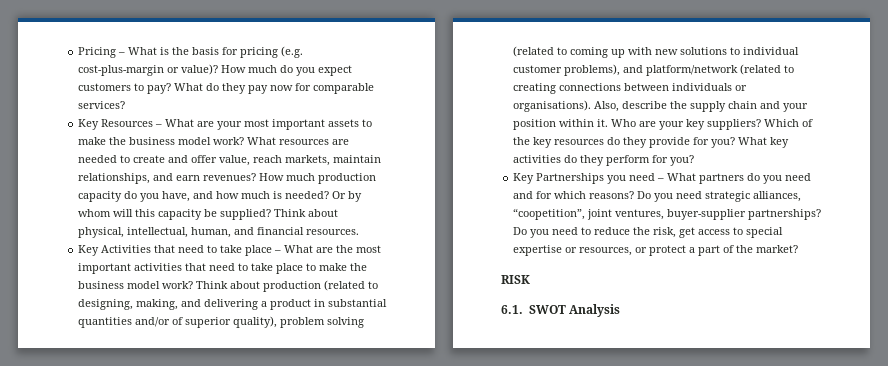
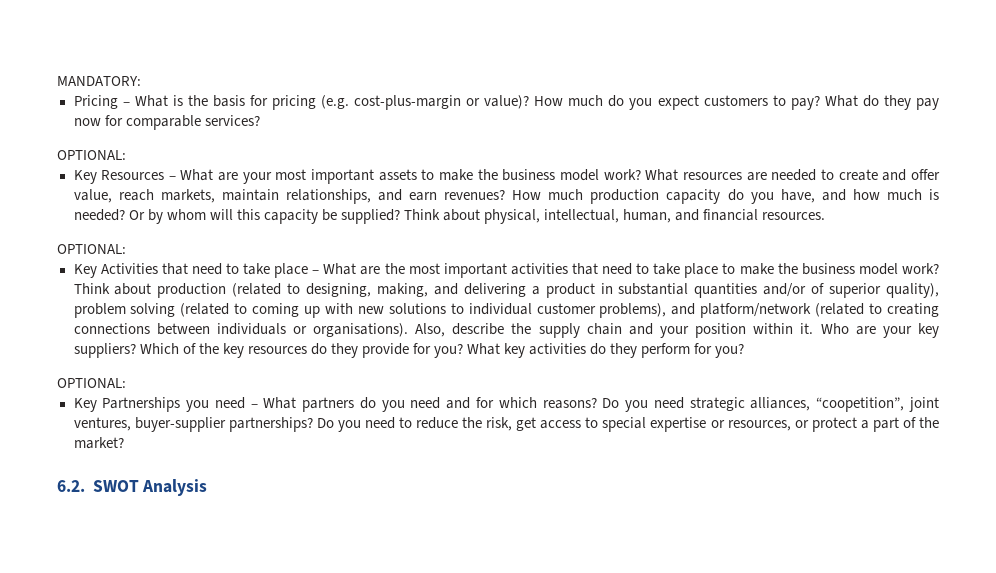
(78, 52) none -> [57,76,141,86] MANDATORY: //
(126, 105) none -> [57,150,126,160] // OPTIONAL:
(360, 232) none -> [57,244,126,254] // OPTIONAL:
(695, 160) none -> [57,378,126,388] // OPTIONAL:
[501,275,530,284] [501,305,523,314] RISK // 6.1. -> [57,480,85,492] 6.2.

